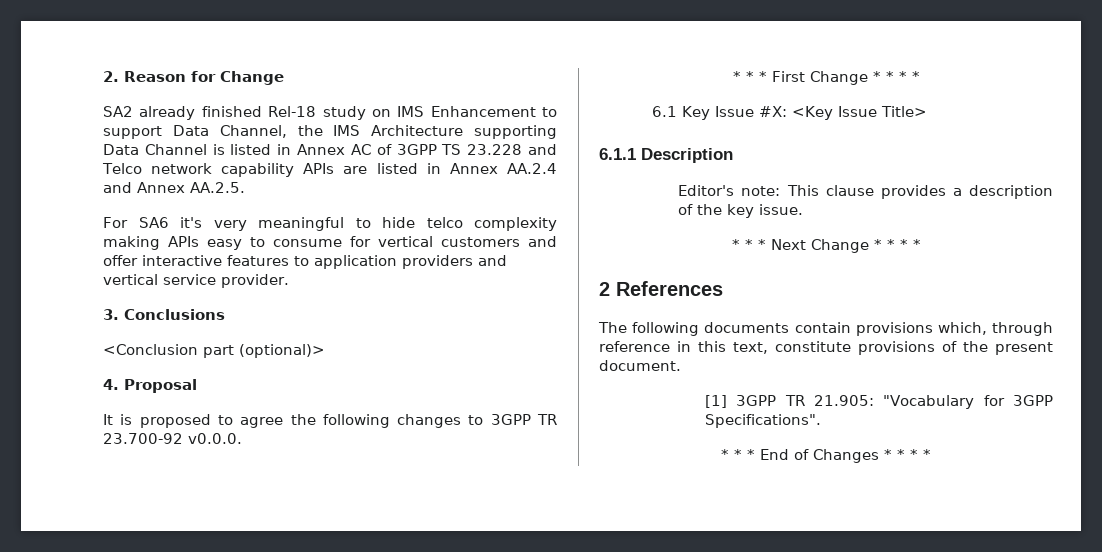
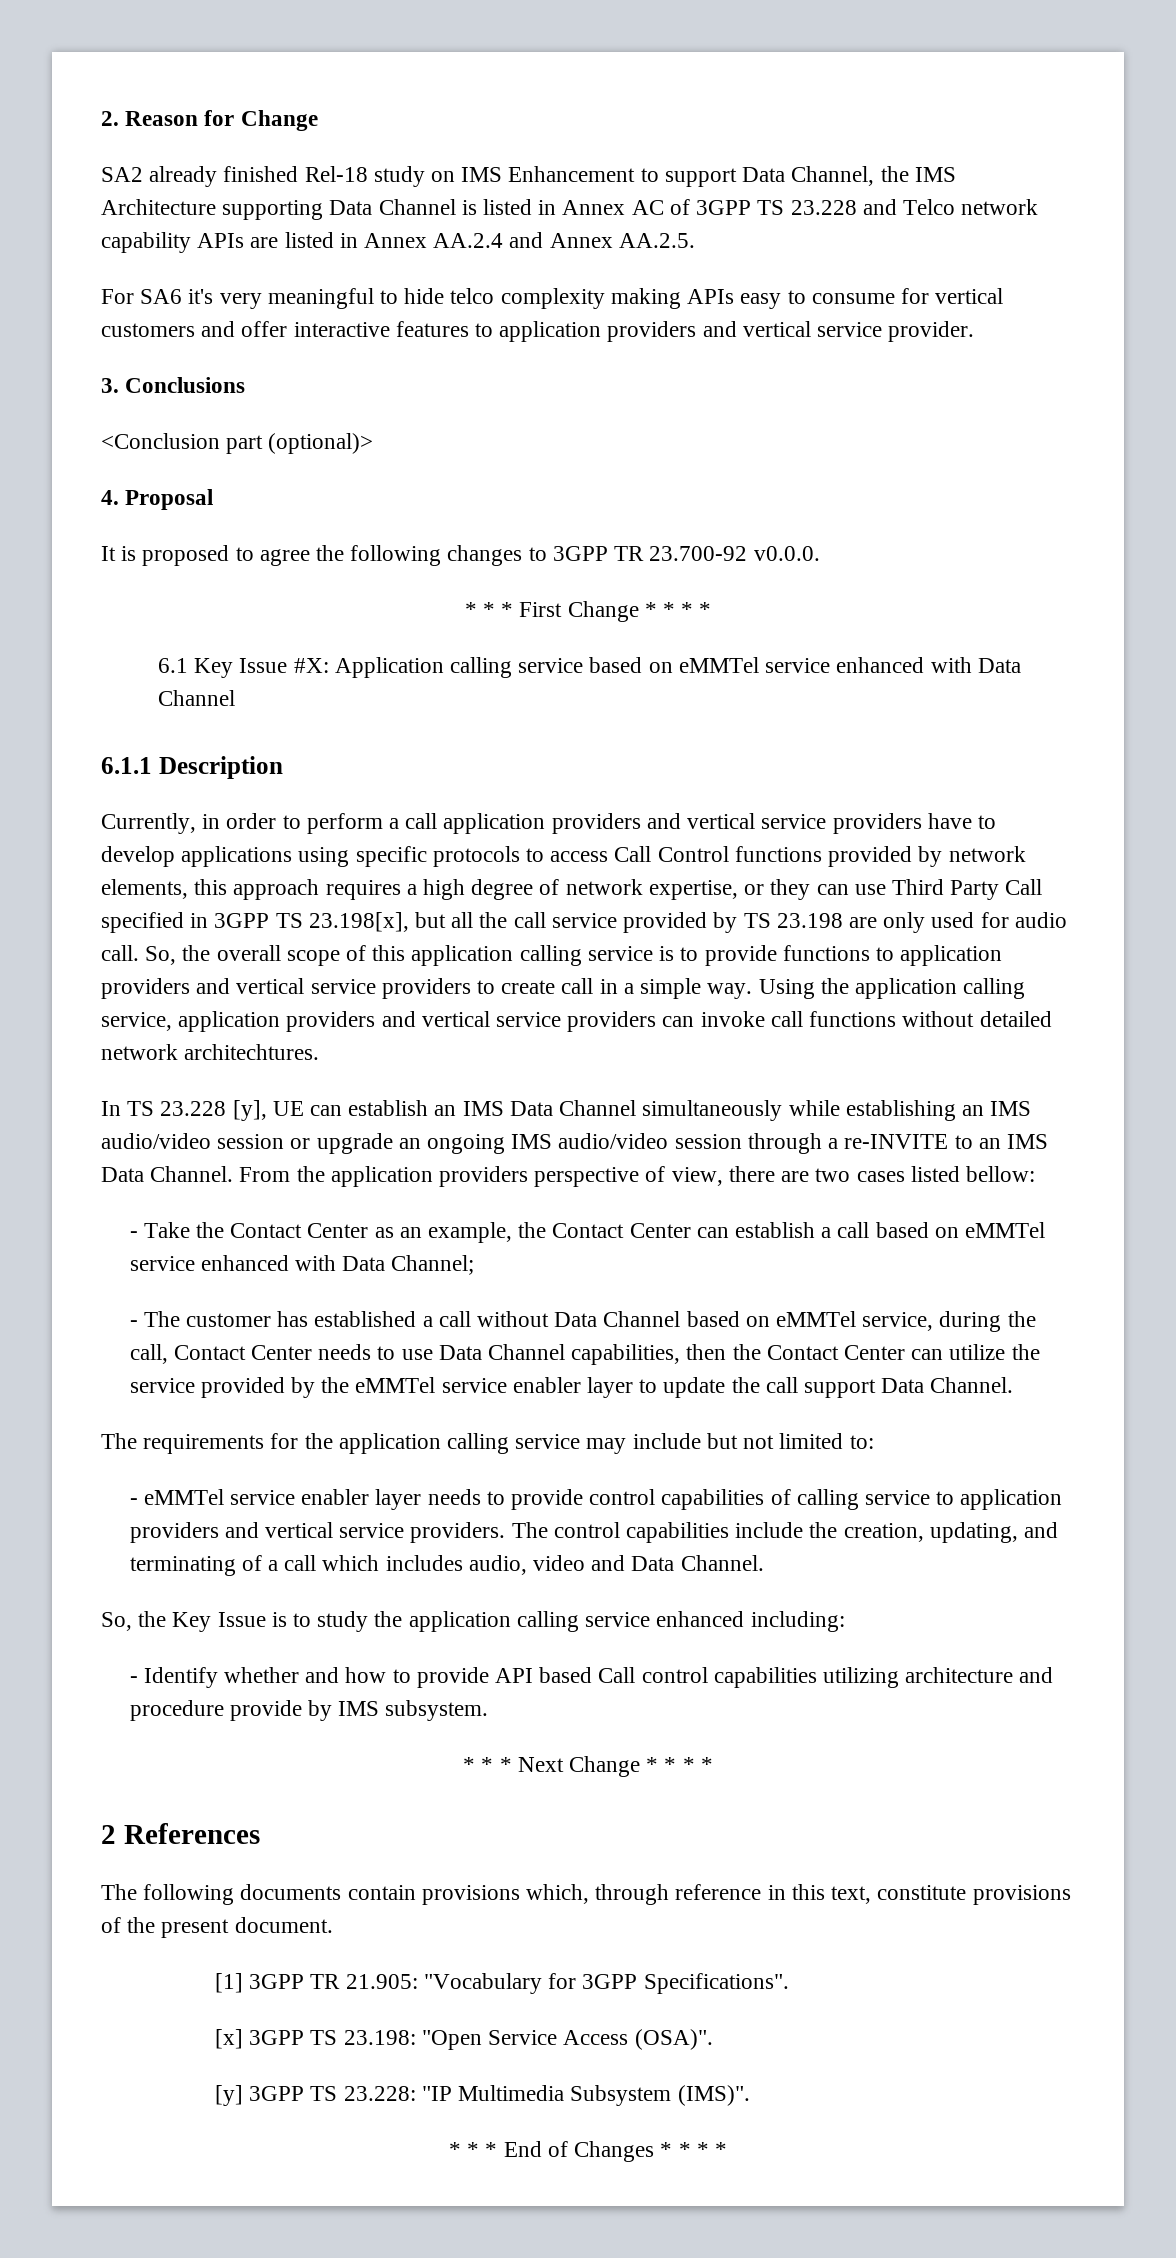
[791,106,927,120] [599,148,733,163] [678,185,1053,199] [678,204,804,218] <Key Issue Title> // 6.1.1 Description // Editor's note: This clause provides a description of the key issue. -> [334,657,1021,678] [158,690,236,706] [101,756,283,779] [101,813,996,834] [101,846,1026,867] [101,879,1043,900] [101,912,1067,933] [101,945,1003,966] [101,978,1026,999] [101,1011,1052,1032] [101,1044,320,1060] [101,1100,1032,1121] [101,1133,1048,1154] [101,1166,1035,1187] [129,1222,1046,1243] [129,1255,475,1275] [129,1311,1036,1332] [129,1344,1040,1365] [129,1377,1014,1398] [101,1433,874,1454] [129,1489,1063,1510] [129,1522,1059,1543] [129,1555,764,1576] [101,1611,845,1632] [129,1667,1054,1688] [129,1700,489,1721] Application calling service based on eMMTel service enhanced with Data Channel // 6.1.1 Description // Currently, in order to perform a call application providers and vertical service providers have to develop applications using specific protocols to access Call Control functions provided by network elements, this approach requires a high degree of network expertise, or they can use Third Party Call specified in 3GPP TS 23.198[x], but all the call service provided by TS 23.198 are only used for audio call. So, the overall scope of this application calling service is to provide functions to application providers and vertical service providers to create call in a simple way. Using the application calling service, application providers and vertical service providers can invoke call functions without detailed network architechtures. // In TS 23.228 [y], UE can establish an IMS Data Channel simultaneously while establishing an IMS audio/video session or upgrade an ongoing IMS audio/video session through a re-INVITE to an IMS Data Channel. From the application providers perspective of view, there are two cases listed bellow: // - Take the Contact Center as an example, the Contact Center can establish a call based on eMMTel service enhanced with Data Channel; // - The customer has established a call without Data Channel based on eMMTel service, during the call, Contact Center needs to use Data Channel capabilities, then the Contact Center can utilize the service provided by the eMMTel service enabler layer to update the call support Data Channel. // The requirements for the application calling service may include but not limited to: // - eMMTel service enabler layer needs to provide control capabilities of calling service to application providers and vertical service providers. The control capabilities include the creation, updating, and terminating of a call which includes audio, video and Data Channel. // So, the Key Issue is to study the application calling service enhanced including: // - Identify whether and how to provide API based Call control capabilities utilizing architecture and procedure provide by IMS subsystem.
(821, 421) none -> [215,2029,713,2050] [215,2085,750,2106] // [x] 3GPP TS 23.198: "Open Service Access (OSA)". // [y] 3GPP TS 23.228: "IP Multimedia Subsystem (IMS)".

